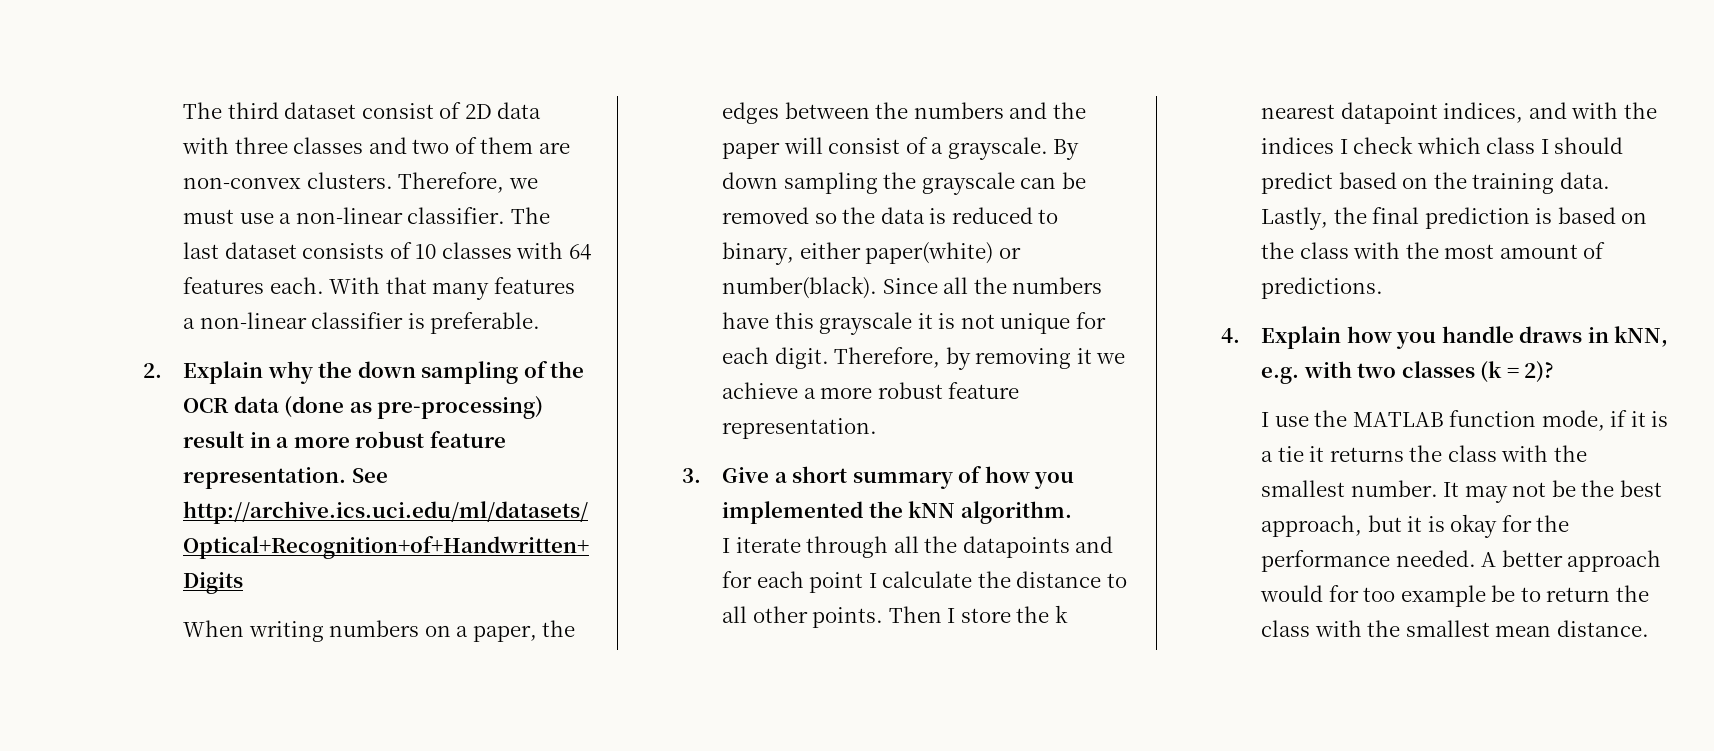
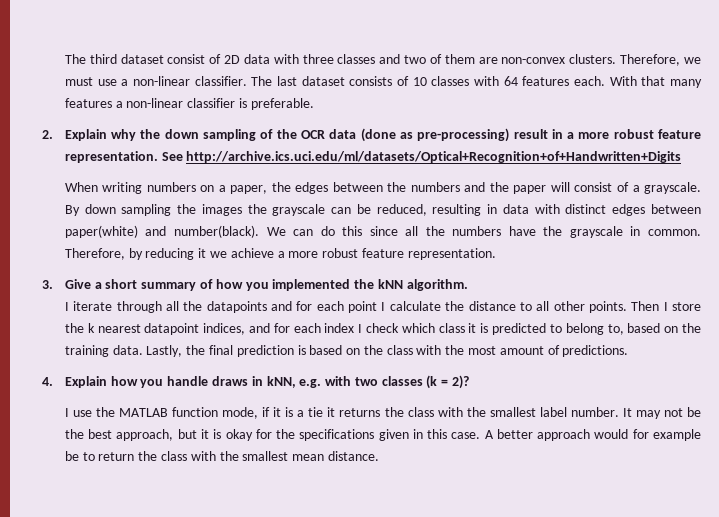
(917, 180) none -> [201,204,267,216] images the
[722,207,1059,224] [722,242,1021,265] [722,276,1103,299] [722,312,1106,335] [722,347,829,369] removed so the data is reduced to binary, either paper(white) or number(black). Since all the numbers have this grayscale it is not unique for each digit. -> [376,204,701,216] [64,225,701,238] reduced, resulting in data with distinct edges between paper(white) and number(black). We can do this since all the numbers have the grayscale in common.
[975,348,1072,369] removing -> [145,248,195,260] reducing
[1571,102,1657,119] [1261,137,1335,154] with the indices -> [273,323,355,333] for each index
[1540,137,1624,154] [1261,172,1334,194] I should predict -> [468,323,624,335] it is predicted to belong to,
(1346, 488) none -> [539,407,567,417] label
[1261,550,1476,572] performance needed. -> [299,429,481,441] specifications given in this case.
[1363,587,1396,602] too -> (649, 434) none

